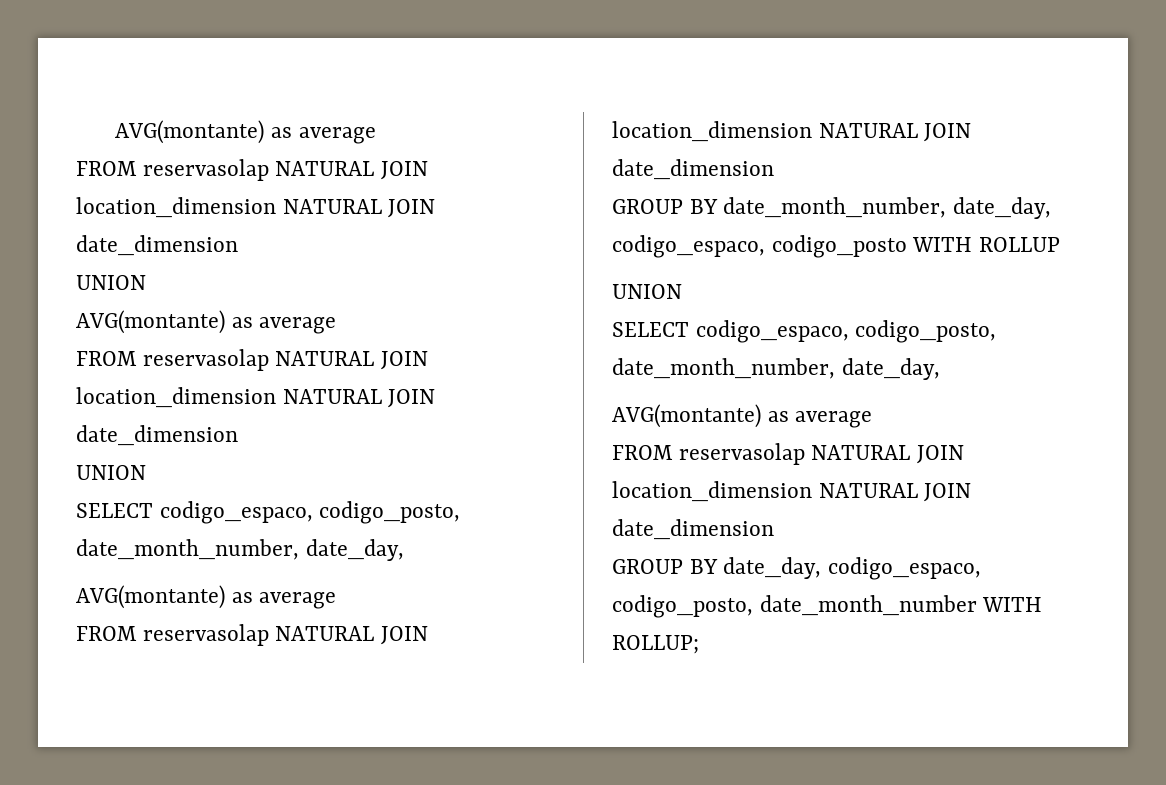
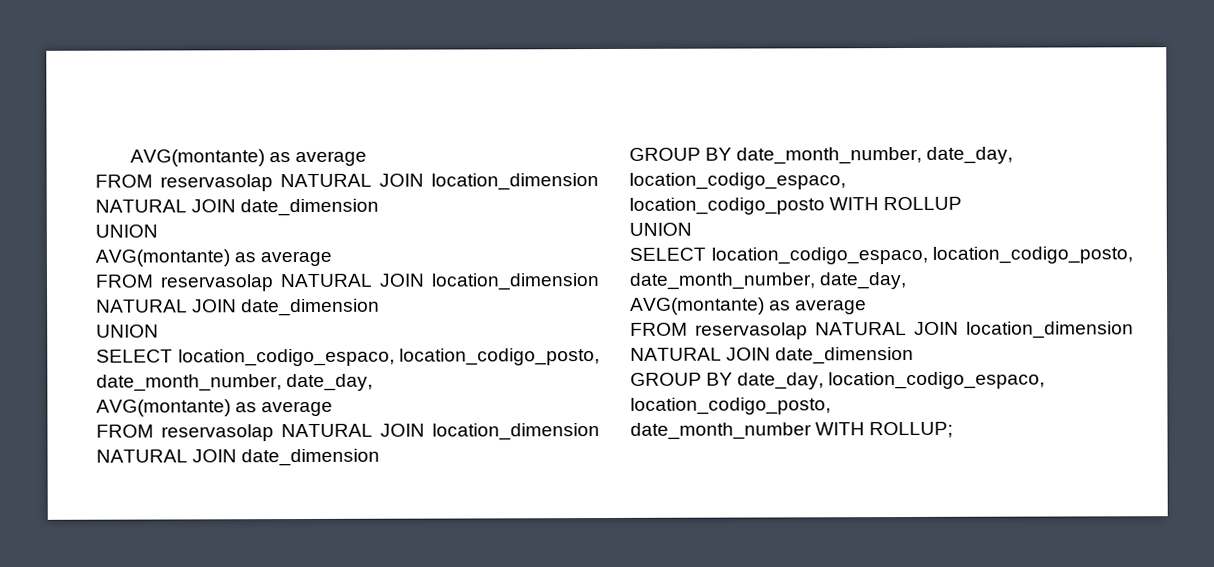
[159,501,461,524] codigo_espaco, codigo_posto, -> [177,348,600,367] location_codigo_espaco, location_codigo_posto,
[612,235,907,258] codigo_espaco, codigo_posto -> [629,172,846,190] [629,197,825,215] location_codigo_espaco, // location_codigo_posto
[695,320,997,343] codigo_espaco, codigo_posto, -> [710,246,1133,265] location_codigo_espaco, location_codigo_posto,
[827,557,981,580] [612,595,753,618] codigo_espaco, codigo_posto, -> [828,371,1046,390] [630,397,831,415] location_codigo_espaco, location_codigo_posto, //

